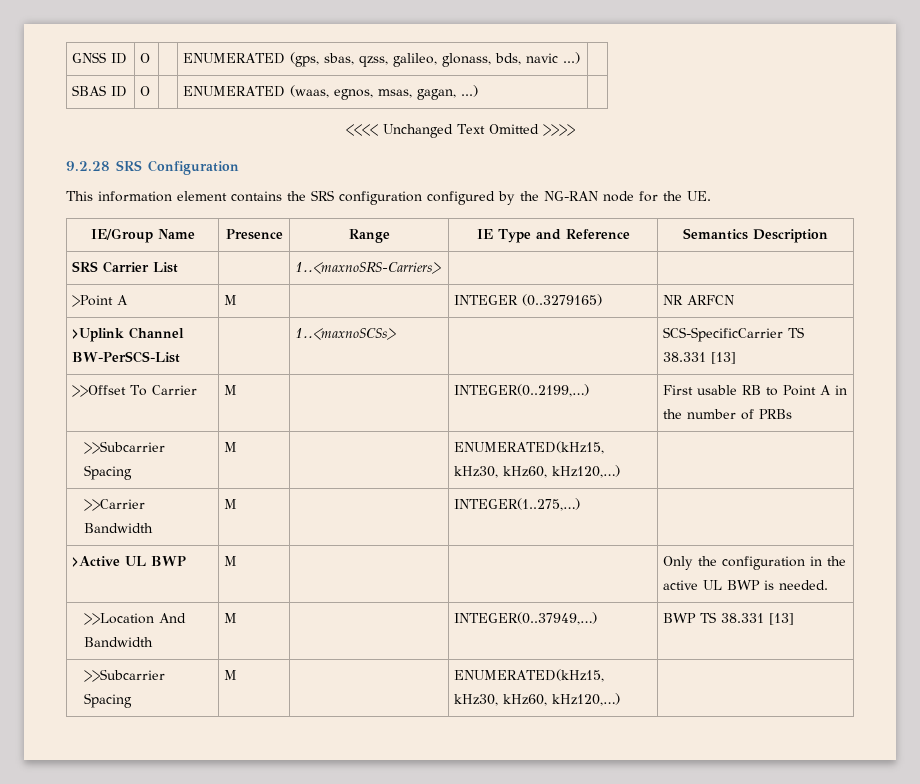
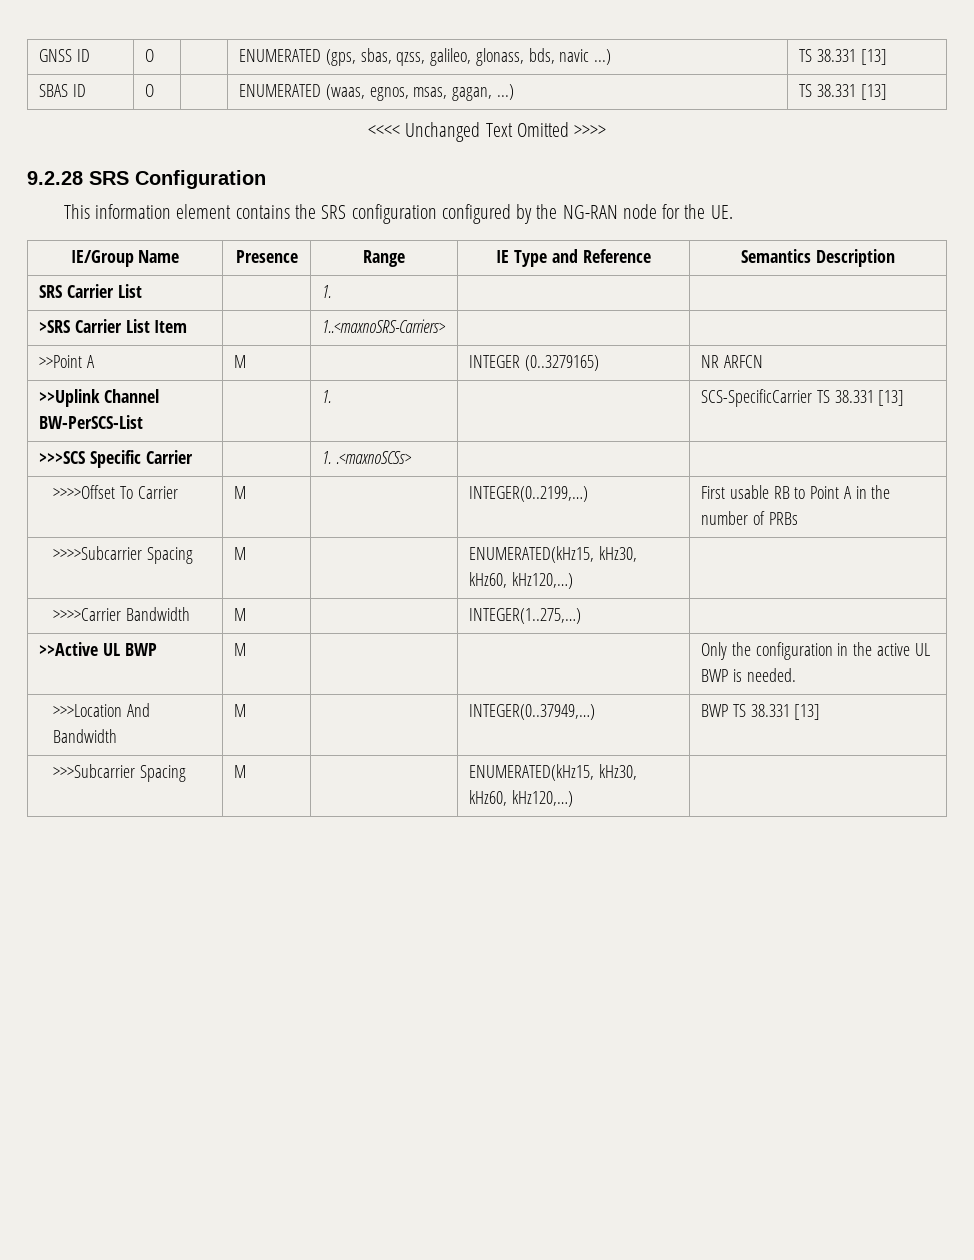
(581, 58) none -> [799,49,887,65] TS 38.331 [13]
(479, 91) none -> [799,84,887,100] TS 38.331 [13]
(179, 267) none -> [322,285,332,298] [39,319,188,333] | 1. | | // >SRS Carrier List Item |
[72,295,114,307] >Point -> [39,355,83,368] >>Point
[72,328,125,342] >Uplink -> [39,389,101,407] >>Uplink
[295,328,397,340] 1..<maxnoSCSs> -> [322,390,332,403] 1.
[72,385,127,397] >>Offset -> [39,450,193,468] [322,451,412,464] [53,485,116,499] >>>SCS Specific Carrier | | 1. .<maxnoSCSs> | | // >>>>Offset
[84,441,166,454] >>Subcarrier -> [53,546,143,560] >>>>Subcarrier
[84,499,146,511] >>Carrier -> [53,608,122,621] >>>>Carrier
[72,556,121,567] >Active -> [39,642,99,656] >>Active
[84,613,155,625] >>Location -> [53,704,123,717] >>>Location
[84,669,166,682] >>Subcarrier -> [53,764,136,778] >>>Subcarrier

